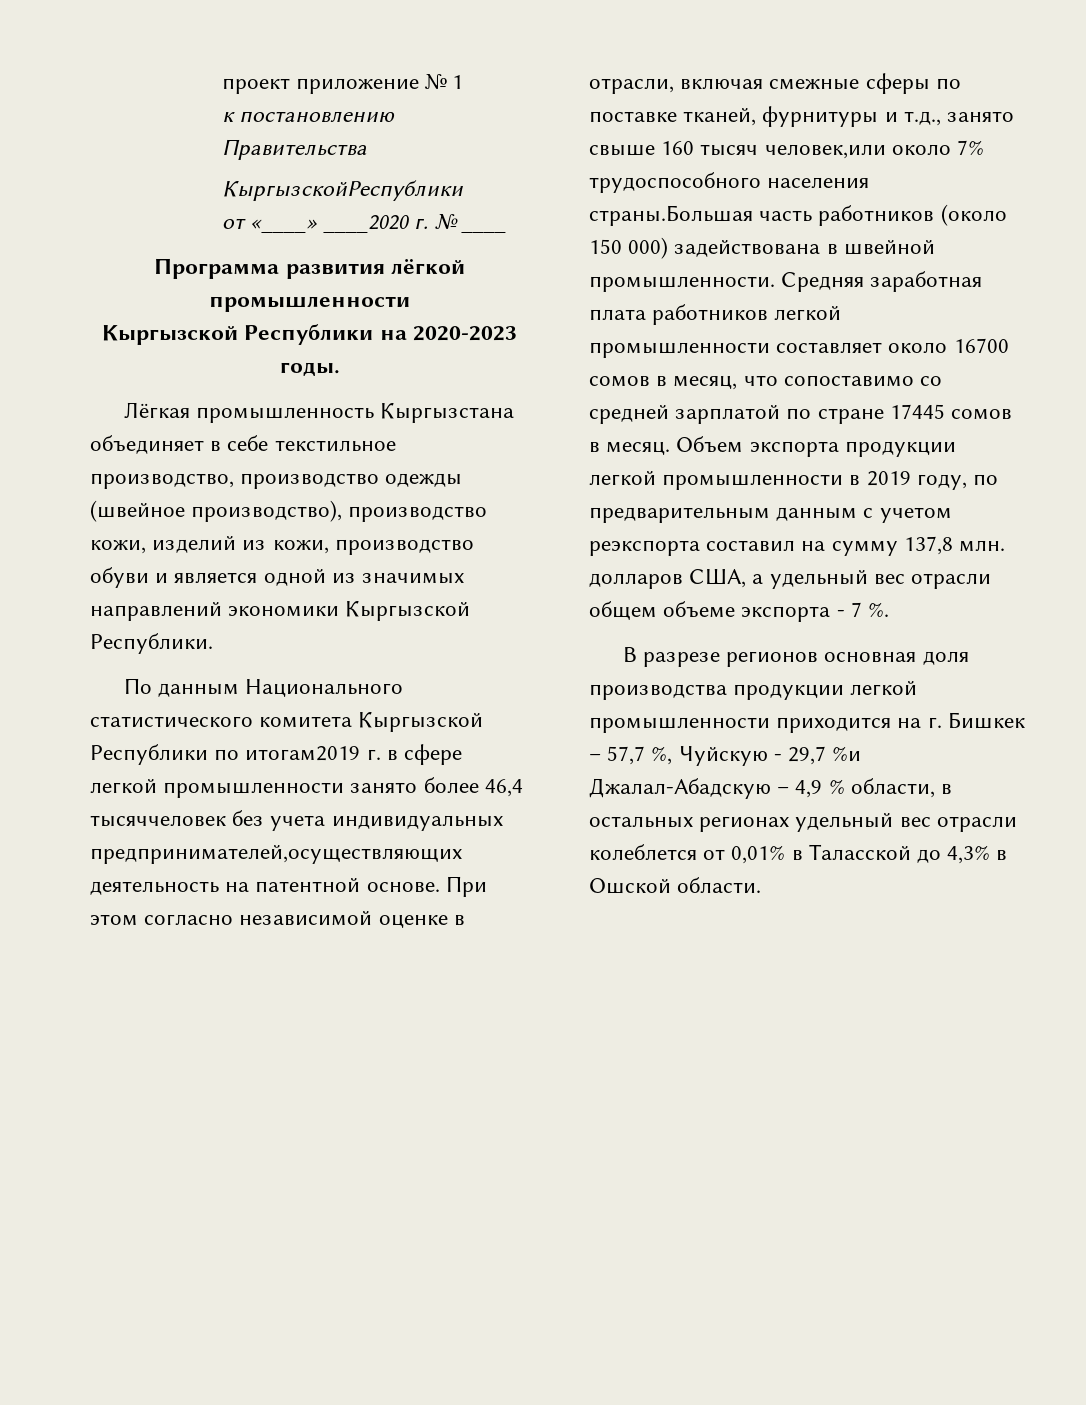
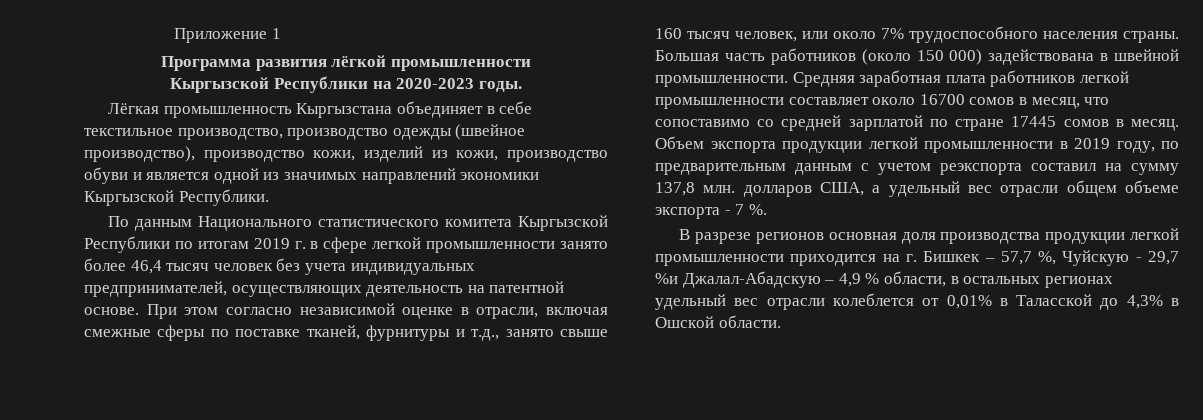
[221,74,464,94] [221,111,395,123] [221,139,367,160] [221,180,464,201] [221,214,506,233] проект приложение № 1 // к постановлению Правительства // КыргызскойРеспублики // от «____» ____2020 г. № ____ -> [174,28,281,43] Приложение 1
[245,746,361,761] итогам2019 -> [197,238,290,249] итогам 2019
[90,815,226,827] тысяччеловек -> [166,263,273,271] тысяч человек
[90,844,462,864] предпринимателей,осуществляющих -> [84,281,362,297] предпринимателей, осуществляющих
[764,144,886,159] человек,или -> [735,31,828,42] человек, или
[589,205,753,226] страны.Большая -> [1123,31,1179,43] [655,50,719,61] страны. Большая

